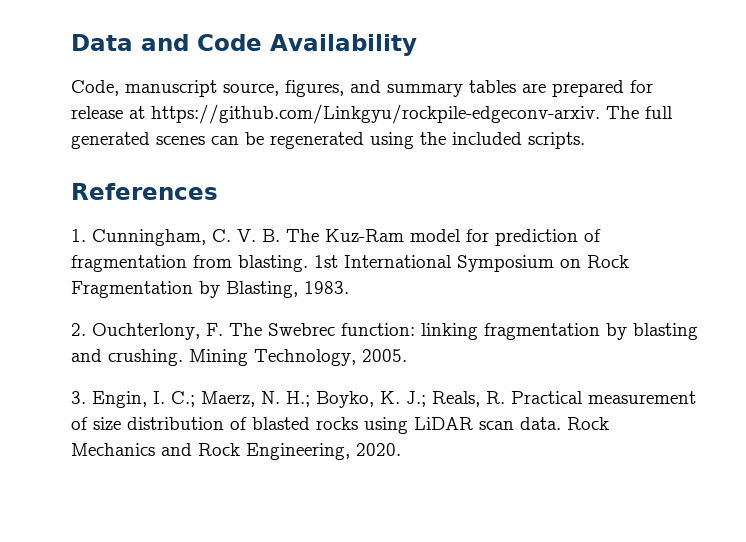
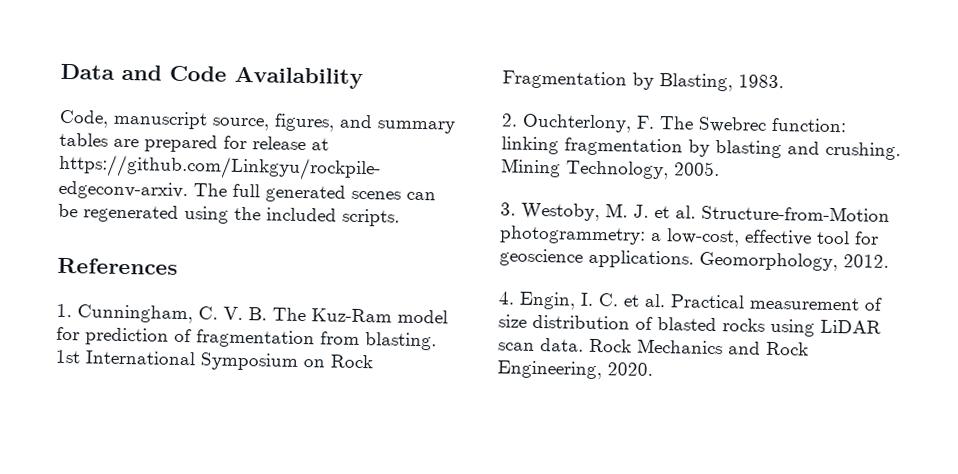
[92,391,505,408] Engin, I. C.; Maerz, N. H.; Boyko, K. J.; Reals, R. -> [521,202,890,222] [499,225,879,247] [499,248,889,272] [498,291,666,310] Westoby, M. J. et al. Structure-from-Motion photogrammetry: a low-cost, effective tool for geoscience applications. Geomorphology, 2012. // 4. Engin, I. C. et al.

